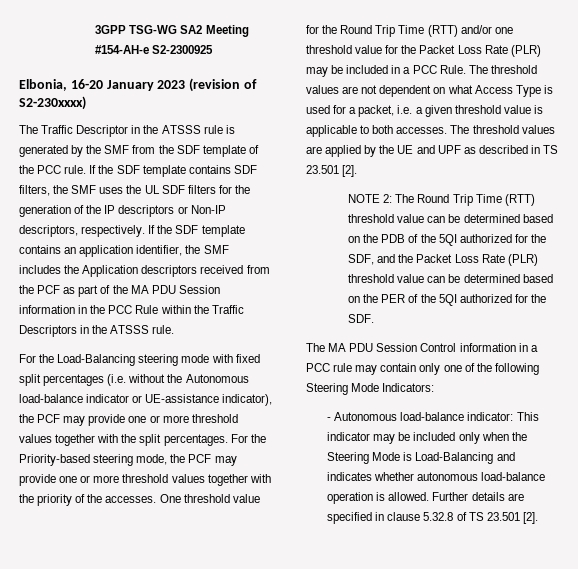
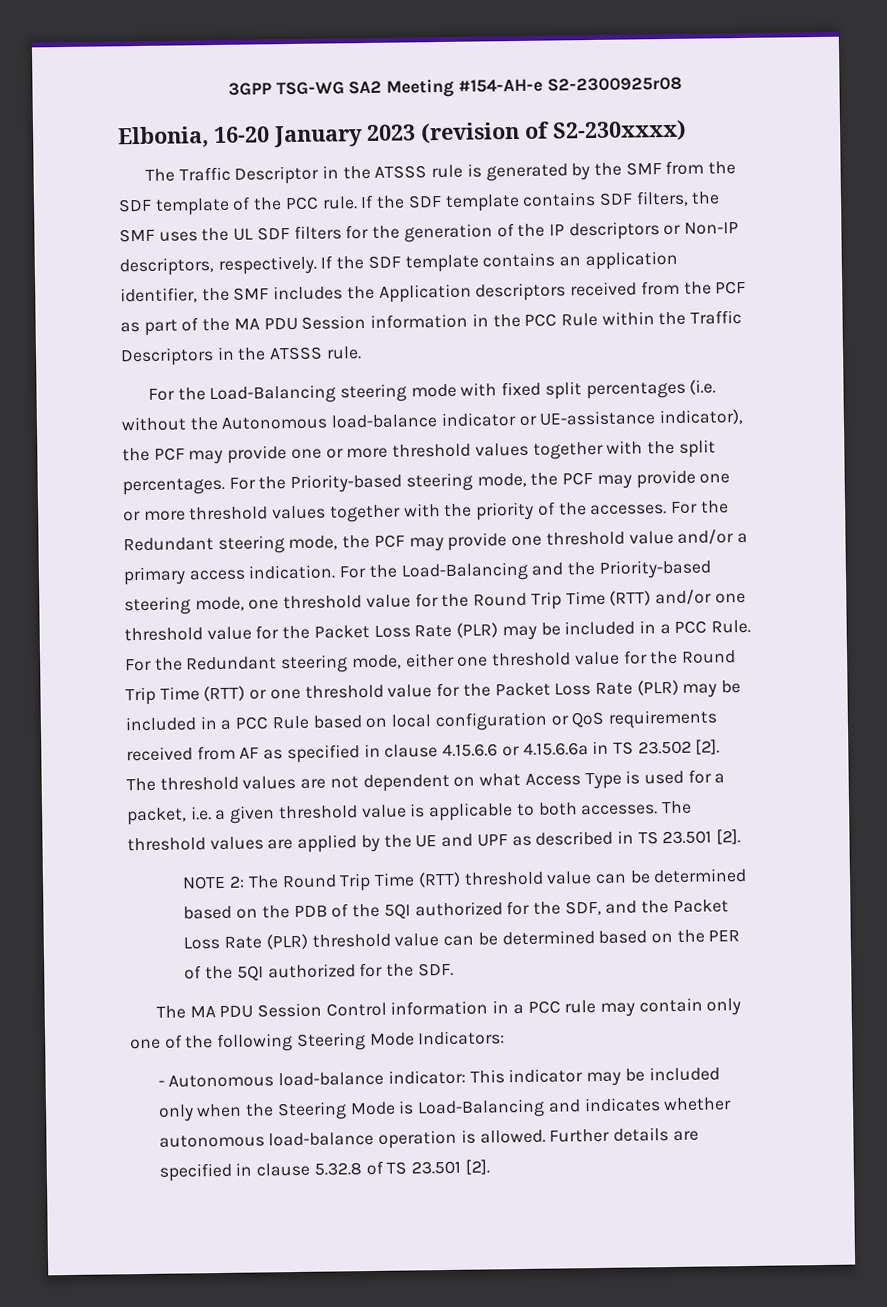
[152,45,214,54] S2-2300925 -> [546,76,682,92] S2-2300925r08
[159,494,181,503] One -> [670,500,729,514] [123,529,748,554] [123,559,712,586] [124,596,280,616] For the Redundant steering mode, the PCF may provide one threshold value and/or a primary access indication. For the Load-Balancing and the Priority-based steering mode, one
(466, 69) none -> [125,650,736,674] [125,679,742,706] [125,709,718,732] [126,739,721,764] For the Redundant steering mode, either one threshold value for the Round Trip Time (RTT) or one threshold value for the Packet Loss Rate (PLR) may be included in a PCC Rule based on local configuration or QoS requirements received from AF as specified in clause 4.15.6.6 or 4.15.6.6a in TS 23.502 [2].

